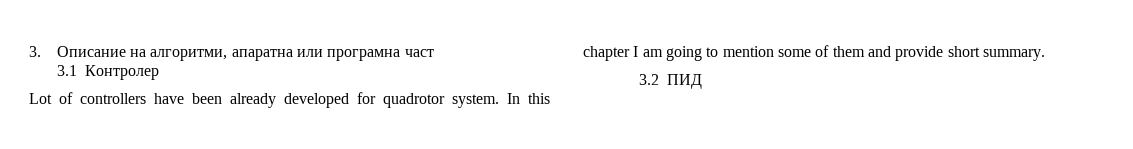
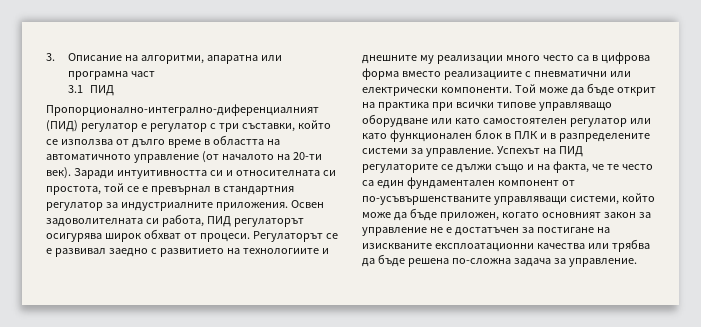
[84,65,159,80] [29,92,550,108] [583,45,1045,61] [638,74,702,89] Контролер // Lot of controllers have been already developed for quadrotor system. In this chapter I am going to mention some of them and provide short summary. // 3.2 ПИД -> [89,85,114,96] [46,104,319,116] [46,120,331,132] [46,135,280,148] [46,151,322,163] [46,167,336,179] [46,183,294,195] [46,200,324,211] [46,214,304,227] [46,229,338,242] [46,248,329,257] [362,52,650,64] [362,68,631,80] [362,83,656,96] [362,102,612,111] [362,114,651,127] [362,129,650,142] [362,146,583,157] [362,161,653,173] [362,177,575,189] [362,193,655,205] [362,208,651,221] [362,227,610,236] [362,239,650,252] [362,254,637,267] ПИД // Пропорционално-интегрално-диференциалният (ПИД) регулатор е регулатор с три съставки, който се използва от дълго време в областта на автоматичното управление (от началото на 20-ти век). Заради интуитивността си и относителната си простота, той се е превърнал в стандартния регулатор за индустриалните приложения. Освен задоволителната си работа, ПИД регулаторът осигурява широк обхват от процеси. Регулаторът се е развивал заедно с развитието на технологиите и днешните му реализации много често са в цифрова форма вместо реализациите с пневматични или електрически компоненти. Той може да бъде открит на практика при всички типове управляващо оборудване или като самостоятелен регулатор или като функционален блок в ПЛК и в разпределените системи за управление. Успехът на ПИД регулаторите се дължи също и на факта, че те често са един фундаментален компонент от по-усъвършенстваните управляващи системи, който може да бъде приложен, когато основният закон за управление не е достатъчен за постигане на изискваните експлоатационни качества или трябва да бъде решена по-сложна задача за управление.

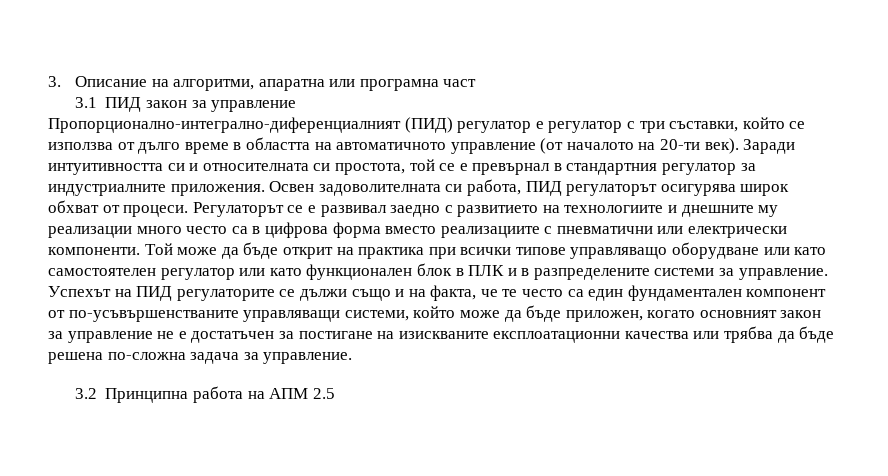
(114, 90) none -> [146,100,297,112] закон за управление
(637, 262) none -> [74,386,335,403] // 3.2 Принципна работа на АПМ 2.5

